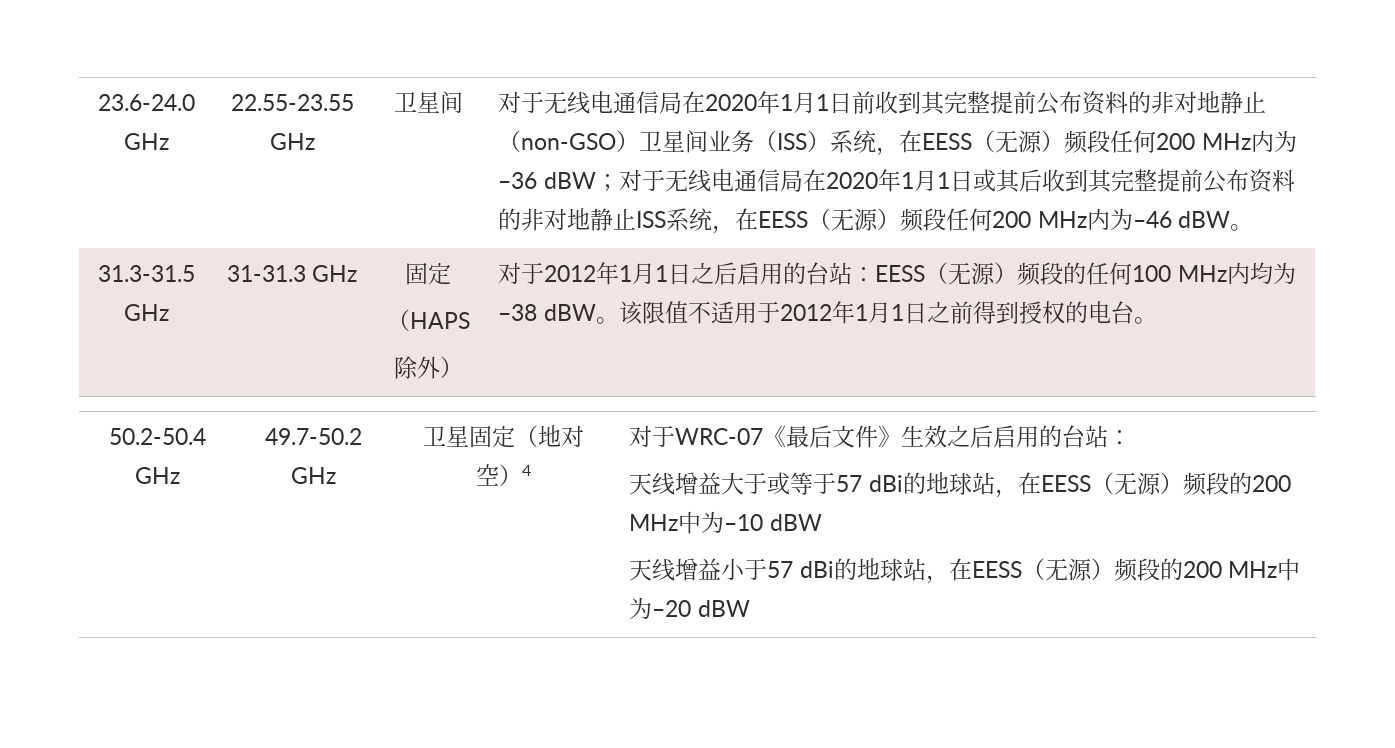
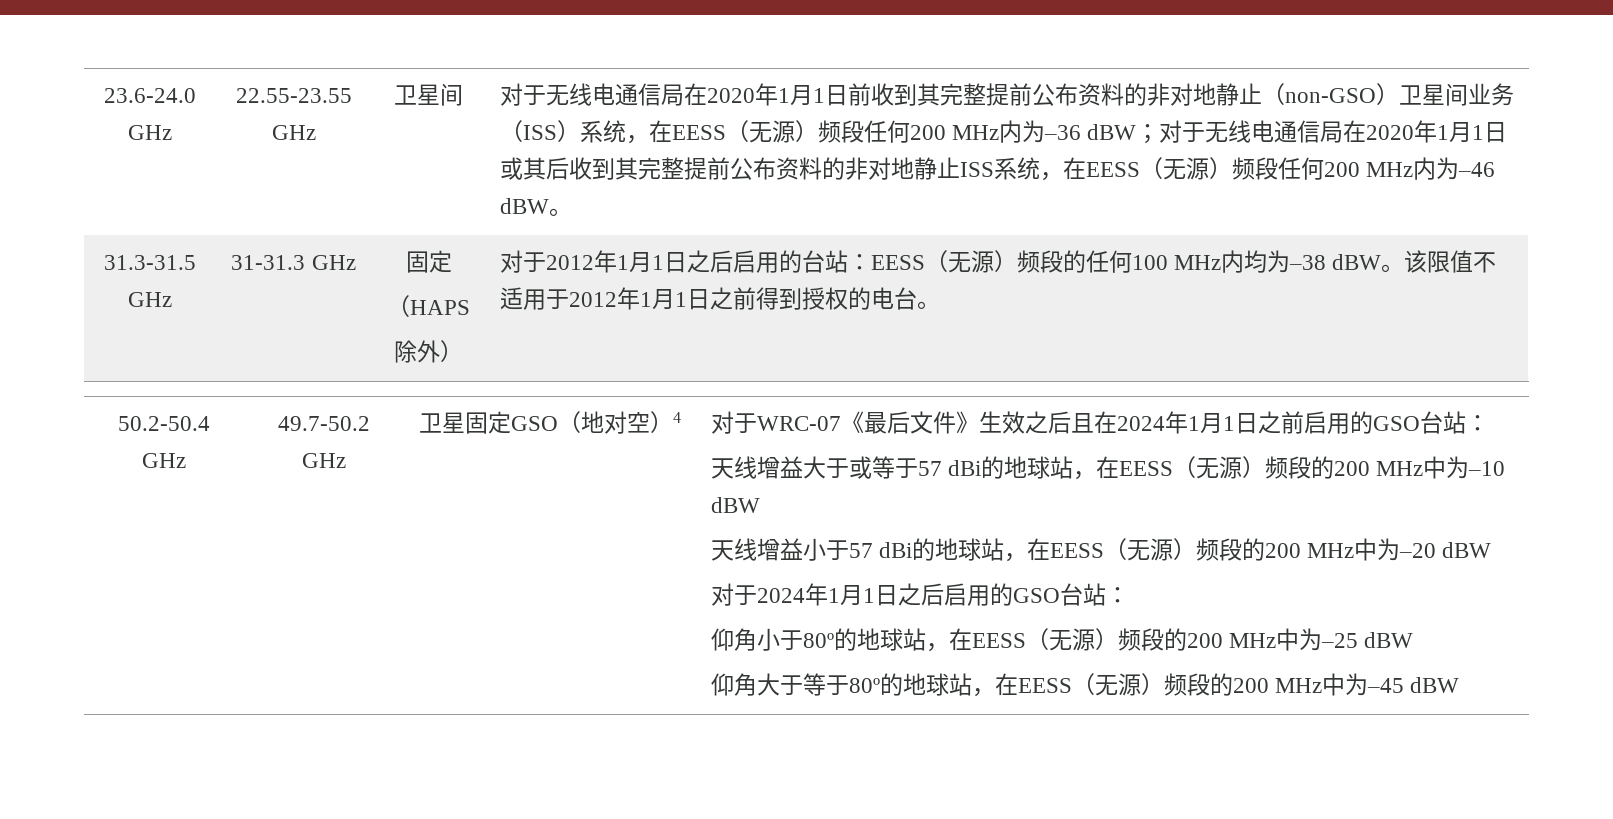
(515, 436) none -> [511,416,558,431] GSO
[993,425,1063,448] 启用的 -> [1070,411,1420,434] 且在2024年1月1日之前启用的GSO
(750, 608) none -> [710,583,1129,606] [710,628,1414,652] [710,673,1460,697] // 对于2024年1月1日之后启用的GSO台站： // 仰角小于80º的地球站，在EESS（无源）频段的200 MHz中为–25 dBW // 仰角大于等于80º的地球站，在EESS（无源）频段的200 MHz中为–45 dBW

